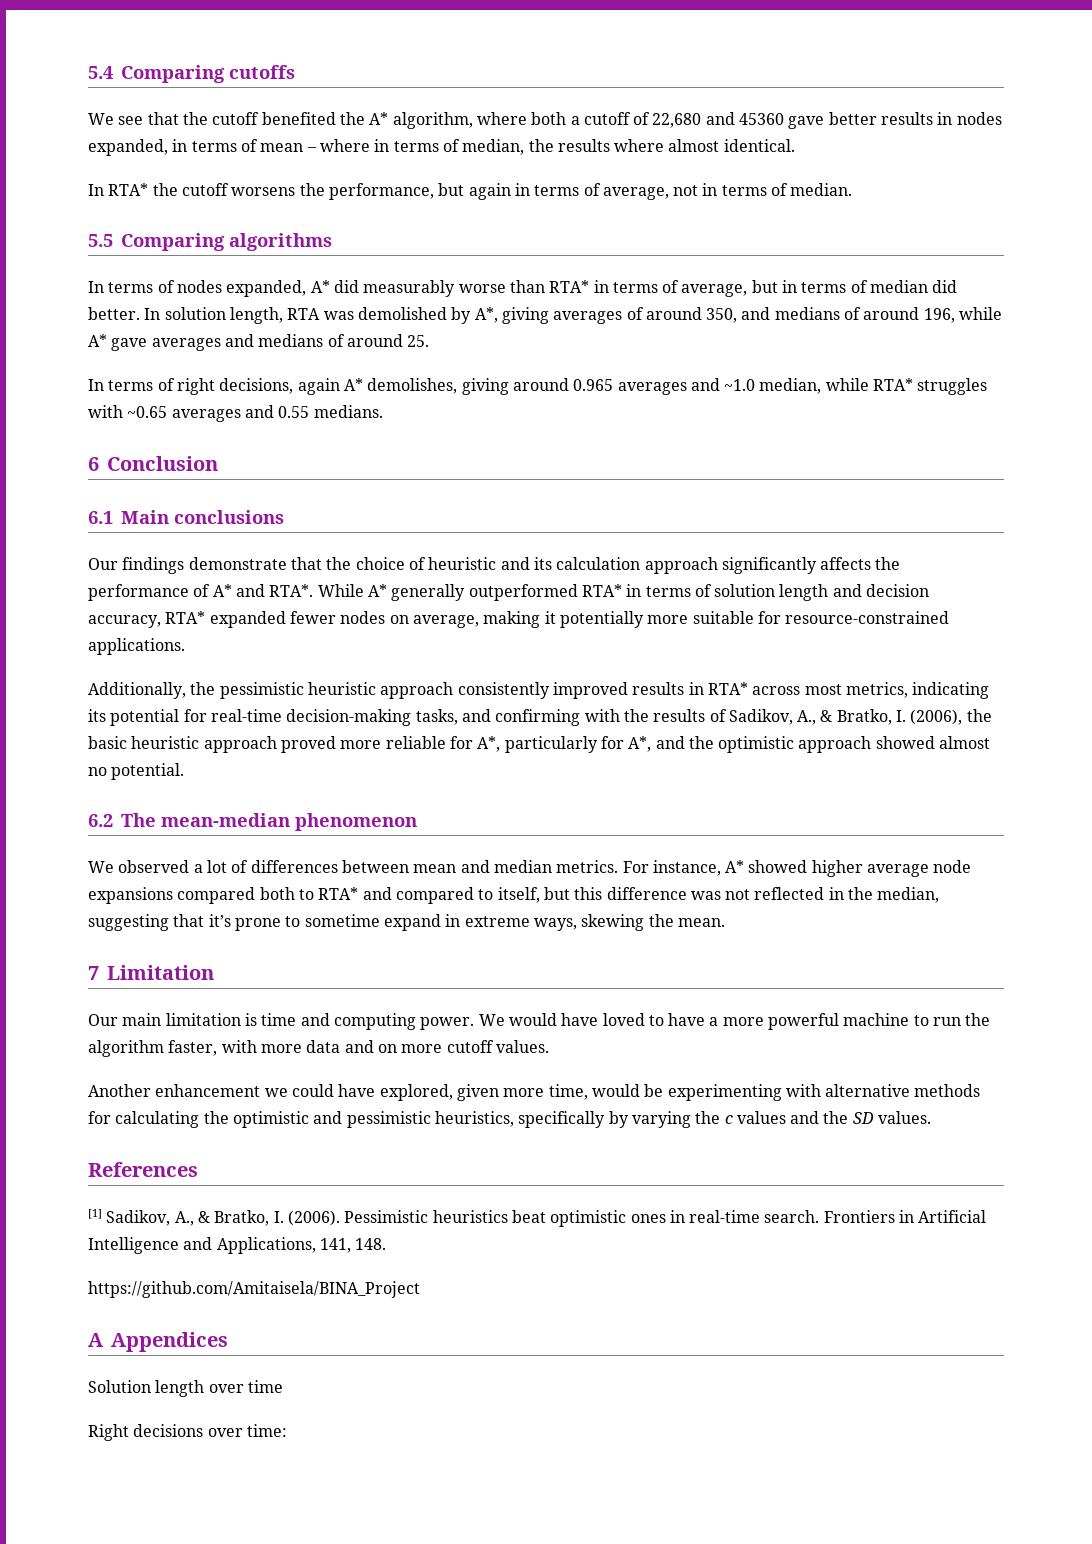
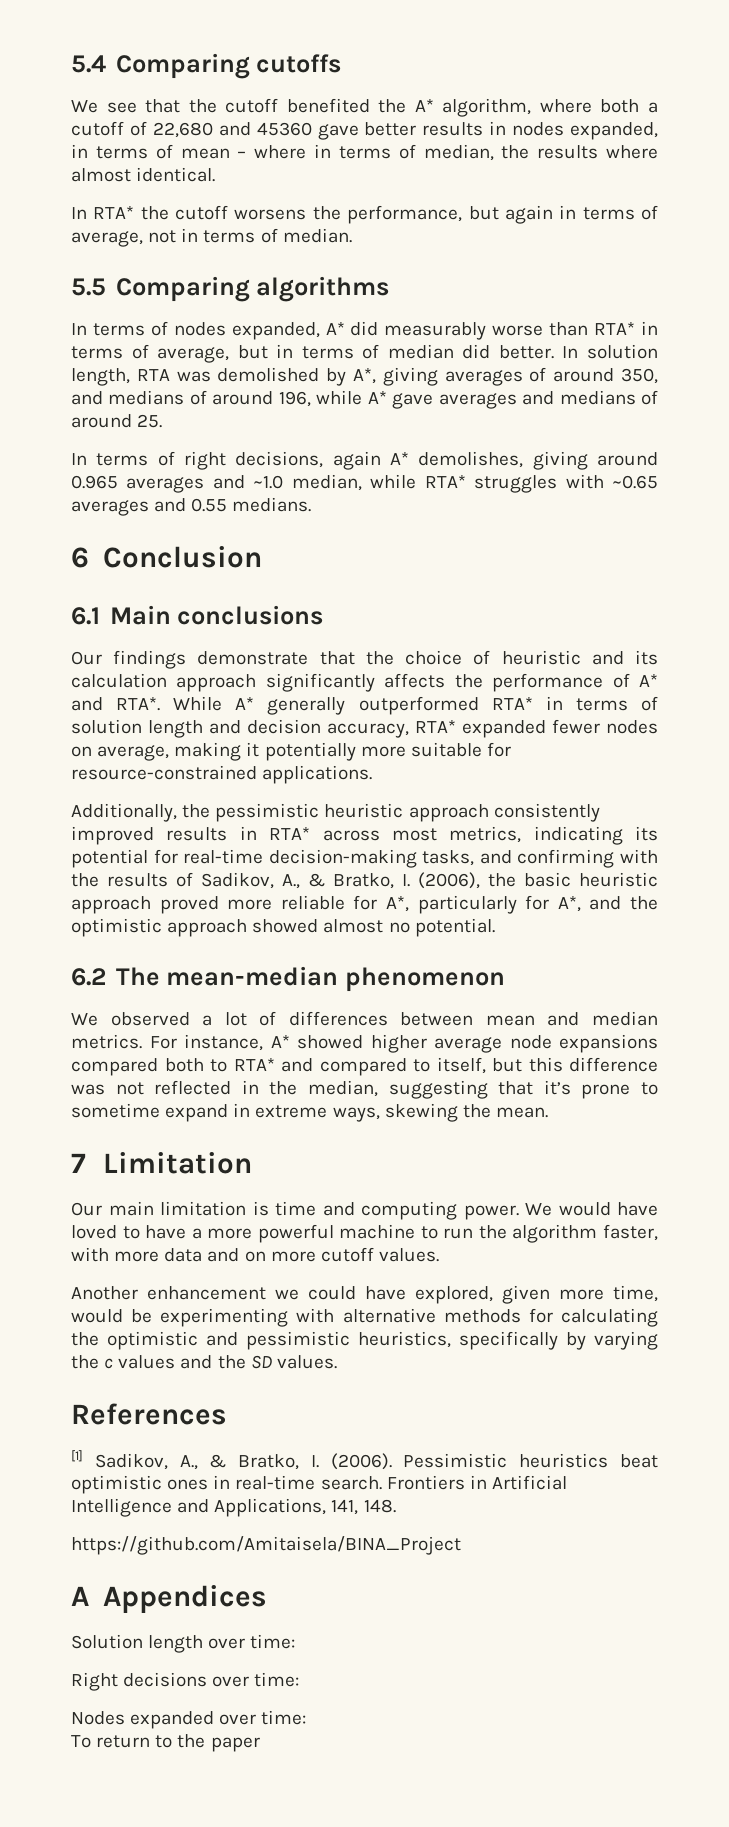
[247,1380,283,1393] time -> [250,1634,296,1649] time:
(287, 1430) none -> [71,1710,307,1729] [71,1734,260,1752] // Nodes expanded over time: // To return to the paper

